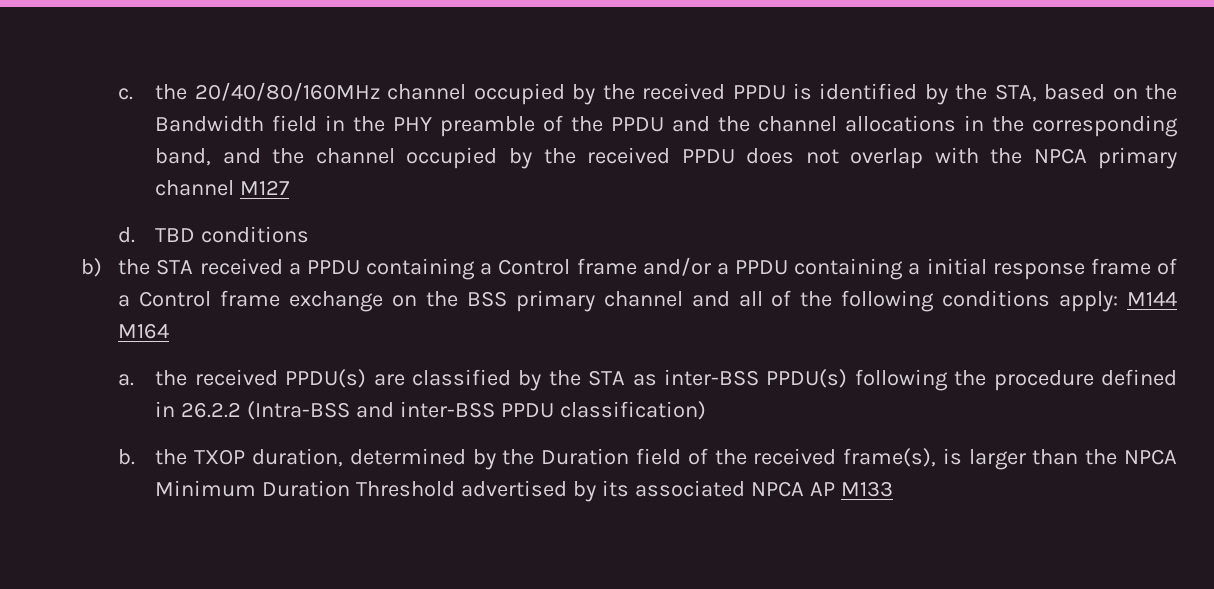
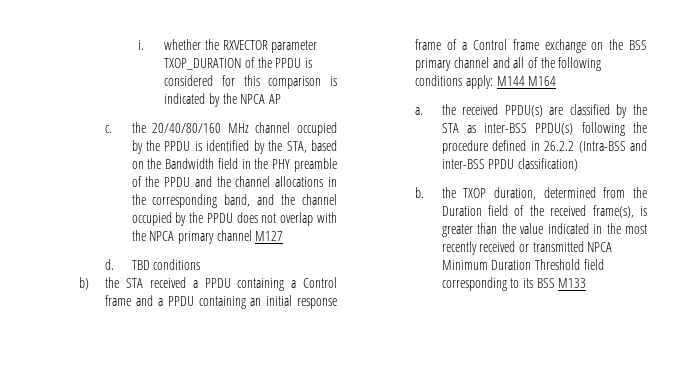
[118,82,726,105] c. the 20/40/80/160MHz channel occupied by the received -> [138,39,318,53] [164,57,312,70] [164,75,337,89] [164,93,281,107] [105,122,337,136] [131,140,161,154] i. whether the RXVECTOR parameter TXOP_DURATION of the PPDU is considered for this comparison is indicated by the NPCA AP // c. the 20/40/80/160 MHz channel occupied by the
[586,147,670,164] received -> (204, 217) none
[642,257,921,280] and/or a PPDU containing a -> [136,295,262,309] and a PPDU containing an
[472,449,496,470] by -> [603,187,626,198] from
[968,449,1026,470] larger -> [441,224,473,237] greater
[1124,449,1177,465] [155,480,836,502] NPCA Minimum Duration Threshold advertised by its associated NPCA AP -> [520,223,648,234] [441,241,613,255] [441,259,604,270] [441,277,555,291] value indicated in the most recently received or transmitted NPCA Minimum Duration Threshold field corresponding to its BSS

